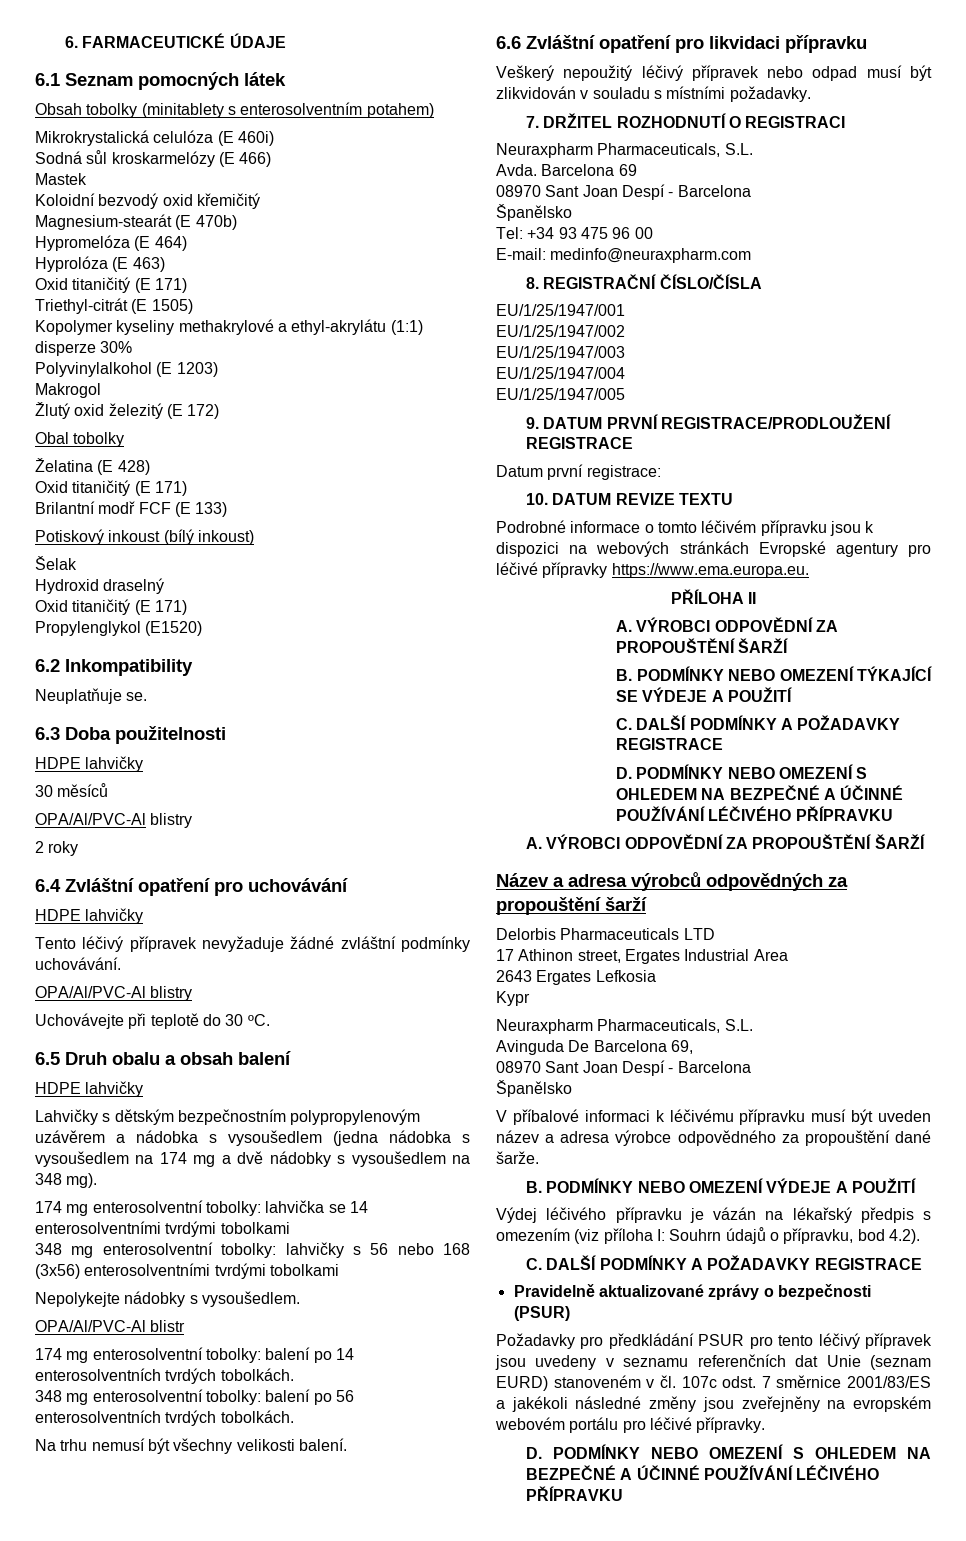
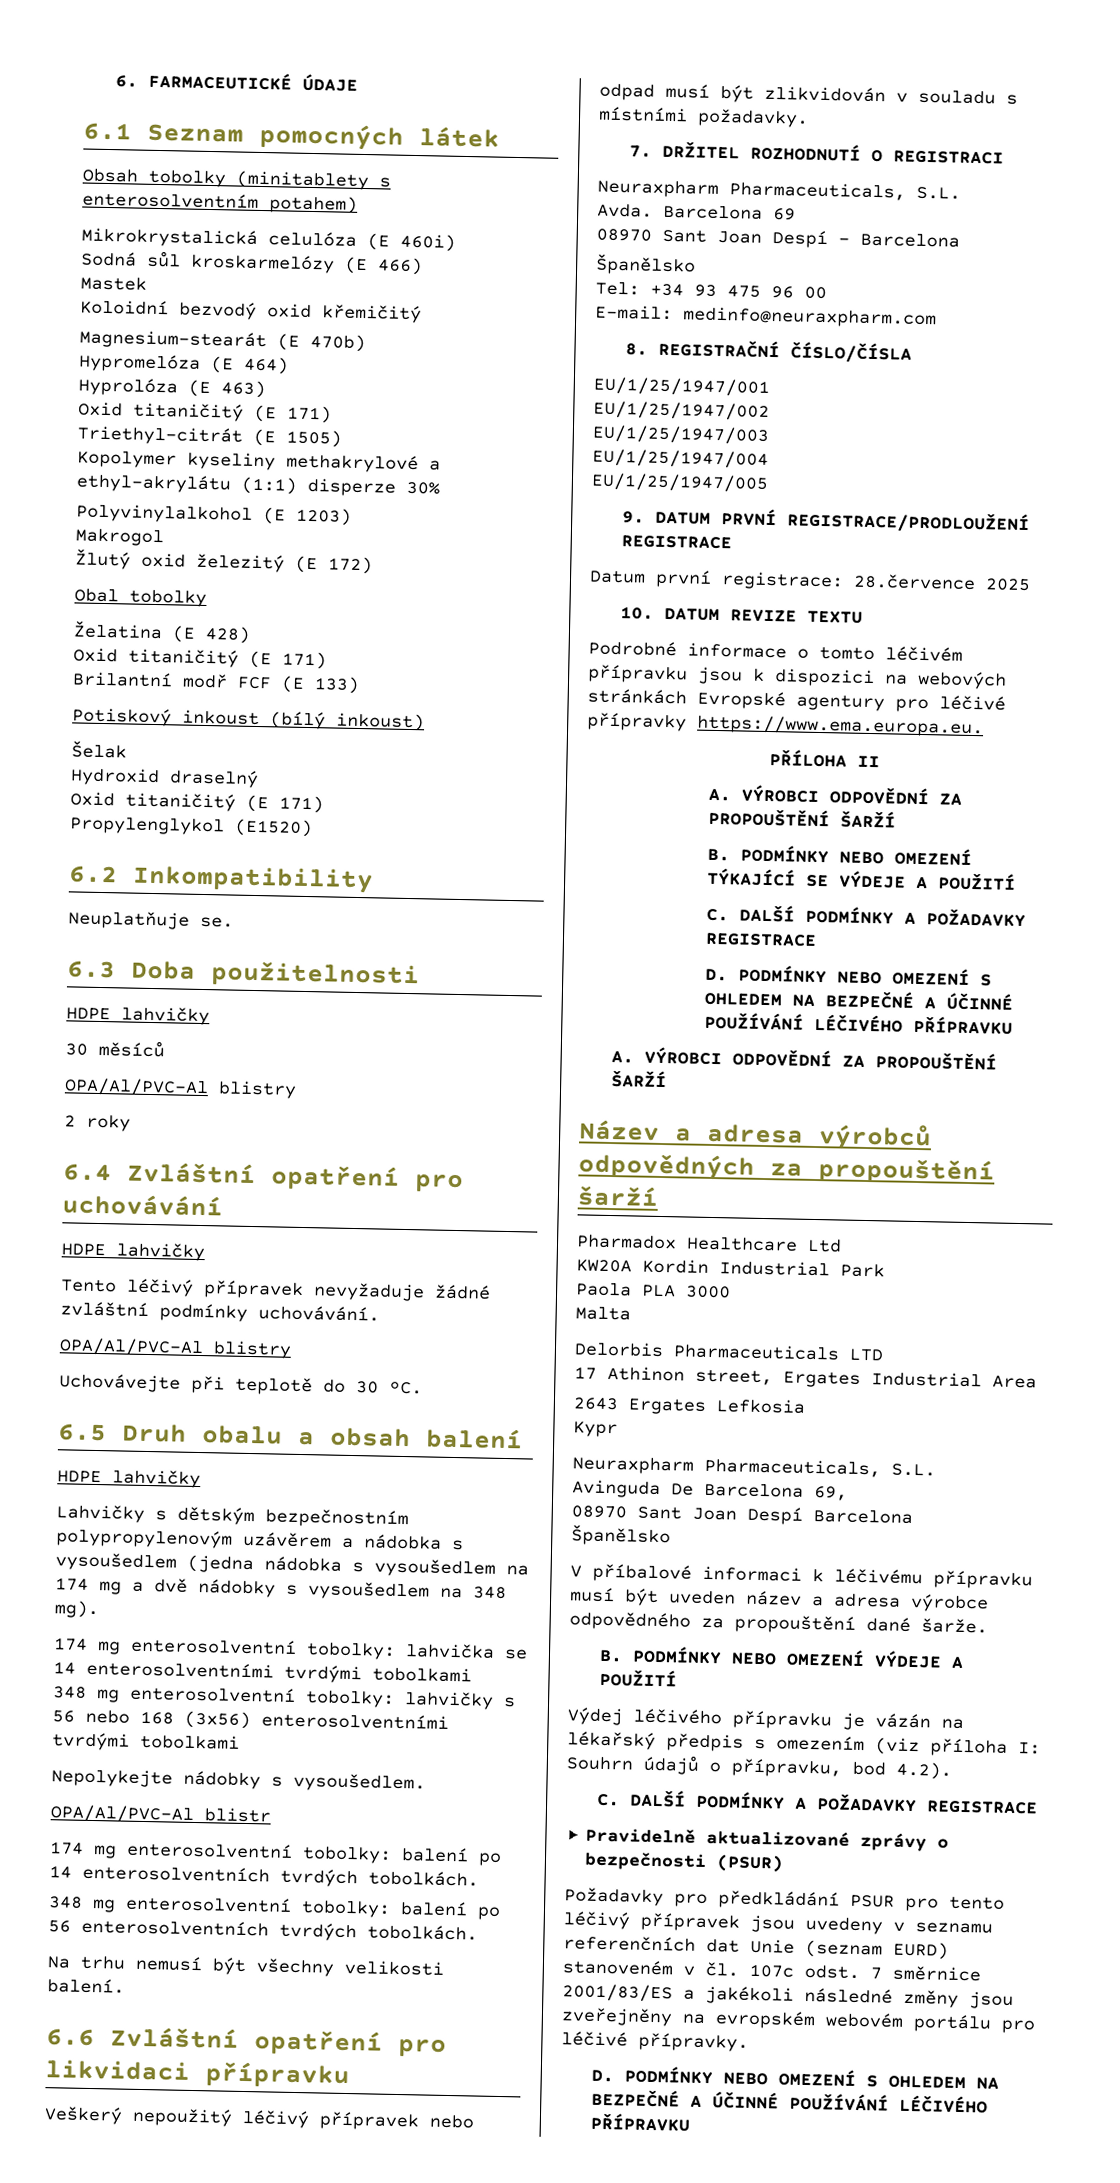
(661, 472) none -> [853,573,1031,592] 28.července 2025
(647, 904) none -> [576,1234,842,1253] [576,1258,885,1278] [576,1282,731,1299] [575,1306,631,1321] // Pharmadox Healthcare Ltd // KW20A Kordin Industrial Park // Paola PLA 3000 // Malta
[668,1068,674,1073] - -> (803, 1515) none

